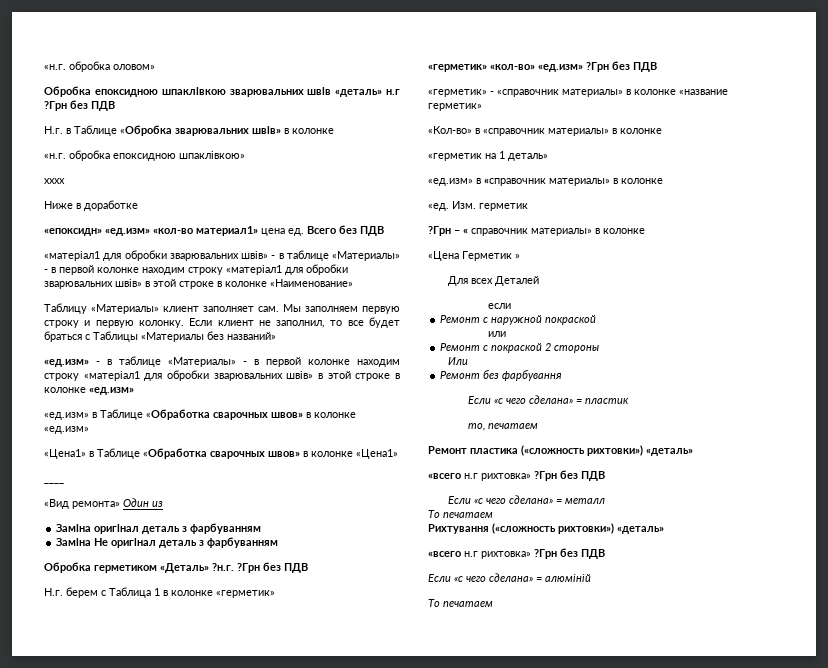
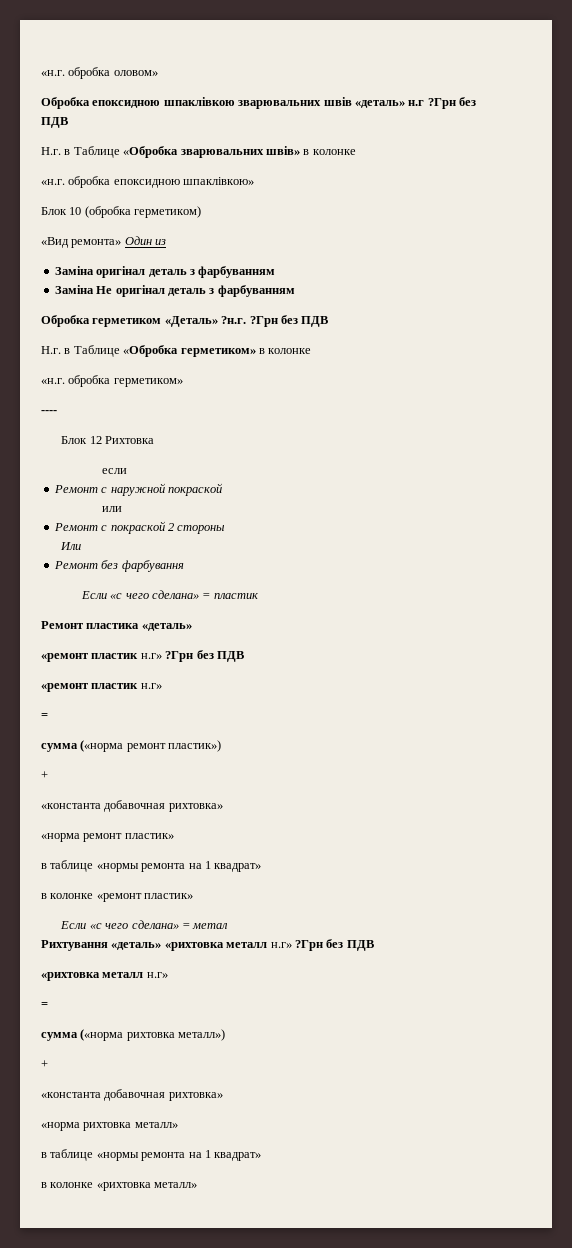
[44,178,65,184] [44,200,138,211] [44,225,384,236] [44,250,400,261] [44,264,348,275] [44,279,353,289] [44,303,400,314] [44,317,401,328] [44,331,276,342] [44,356,400,367] [44,370,401,381] [44,387,134,395] [44,409,356,420] [44,426,89,434] [44,448,398,459] [44,482,64,484] хххх // Ниже в доработке // «епоксидн» «ед.изм» «кол-во материал1» цена ед. Всего без ПДВ // «матеріал1 для обробки зварювальних швів» - в таблице «Материалы» - в первой колонке находим строку «матеріал1 для обробки зварювальних швів» в этой строке в колонке «Наименование» // Таблицу «Материалы» клиент заполняет сам. Мы заполняем первую строку и первую колонку. Если клиент не заполнил, то все будет браться с Таблицы «Материалы без названий» // «ед.изм» - в таблице «Материалы» - в первой колонке находим строку «матеріал1 для обробки зварювальних швів» в этой строке в колонке «ед.изм» // «ед.изм» в Таблице «Обработка сварочных швов» в колонке «ед.изм» // «Цена1» в Таблице «Обработка сварочных швов» в колонке «Цена1» // ____ -> [41,206,202,218] Блок 10 (обробка герметиком)
[66,587,275,598] [428,61,657,72] [428,89,728,97] [428,103,482,111] [428,126,662,136] [428,151,548,161] [428,178,663,186] [428,201,528,211] [428,226,645,236] [428,251,520,261] [448,276,540,286] берем с Таблица 1 в колонке «герметик» // «герметик» «кол-во» «ед.изм» ?Грн без ПДВ // «герметик» - «справочник материалы» в колонке «название герметик» // «Кол-во» в «справочник материалы» в колонке // «герметик на 1 деталь» // «ед.изм» в «справочник материалы» в колонке // «ед. Изм. герметик // ?Грн – « справочник материалы» в колонке // «Цена Герметик » // Для всех Деталей -> [64,345,312,357] [41,375,183,387] [41,410,57,414] [61,436,155,444] в Таблице «Обробка герметиком» в колонке // «н.г. обробка герметиком» // ---- // Блок 12 Рихтовка
[468,423,539,431] // то, печатаем -> (258, 596) none
[521,445,693,456] [428,470,605,481] [448,495,606,504] [428,510,493,518] («сложность рихтовки») «деталь» // «всего н.г рихтовка» ?Грн без ПДВ // Если «с чего сделана» = металл // То печатаем -> [141,623,192,631] [41,650,244,662] [41,683,162,692] [41,713,48,719] [41,740,222,752] [41,771,48,779] [41,800,223,812] [41,833,174,842] [41,860,262,872] [41,893,194,902] [60,920,229,929] «деталь» // «ремонт пластик н.г» ?Грн без ПДВ // «ремонт пластик н.г» // = // сумма («норма ремонт пластик») // + // «константа добавочная рихтовка» // «норма ремонт пластик» // в таблице «нормы ремонта на 1 квадрат» // в колонке «ремонт пластик» // Если «с чего сделана» = метал
[492,523,664,534] [428,548,605,559] [428,573,591,582] [428,599,493,607] («сложность рихтовки») «деталь» // «всего н.г рихтовка» ?Грн без ПДВ // Если «с чего сделана» = алюміній // То печатаем -> [111,939,374,951] [41,972,168,981] [41,1002,48,1008] [41,1029,226,1041] [41,1060,48,1068] [41,1089,223,1101] [41,1122,178,1131] [41,1149,262,1161] [41,1182,198,1191] «деталь» «рихтовка металл н.г» ?Грн без ПДВ // «рихтовка металл н.г» // = // сумма («норма рихтовка металл») // + // «константа добавочная рихтовка» // «норма рихтовка металл» // в таблице «нормы ремонта на 1 квадрат» // в колонке «рихтовка металл»

